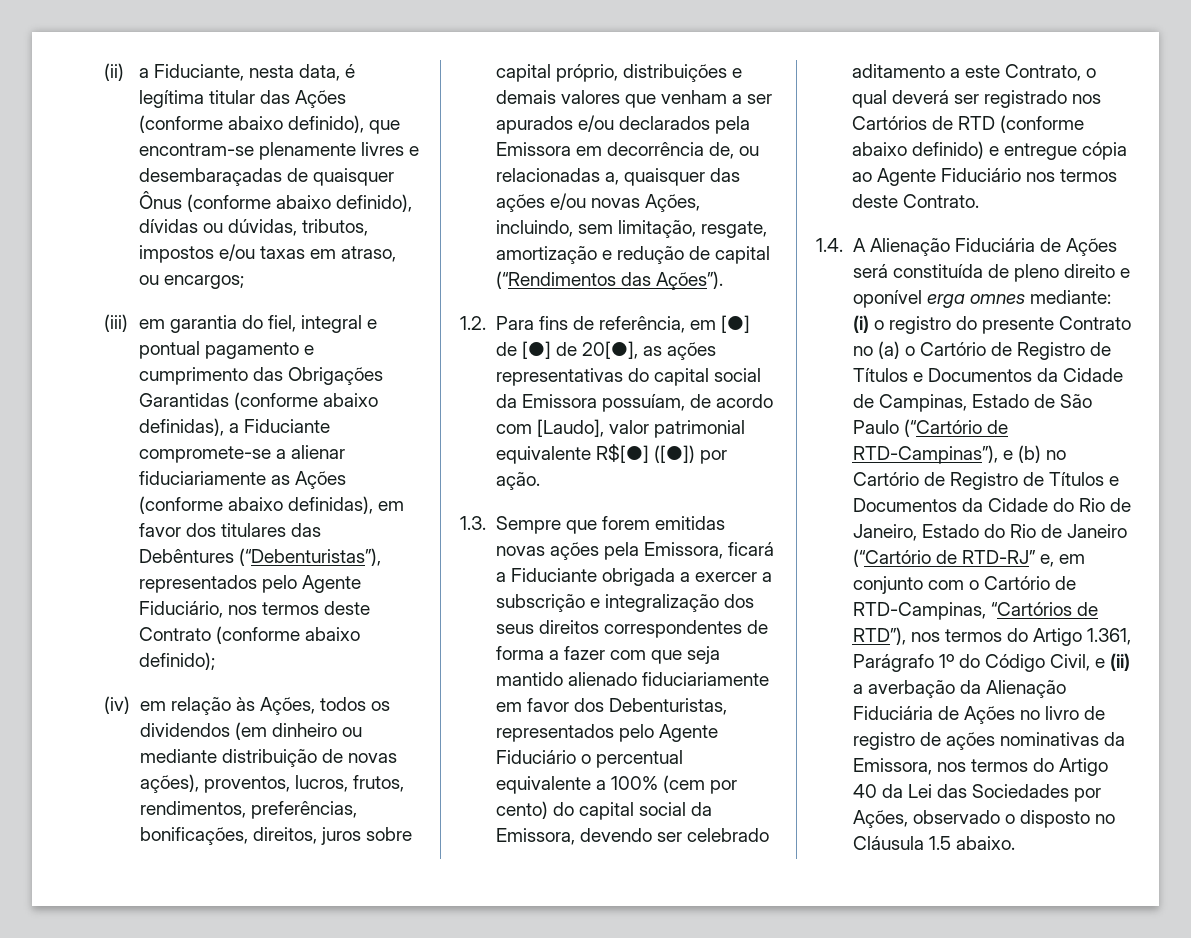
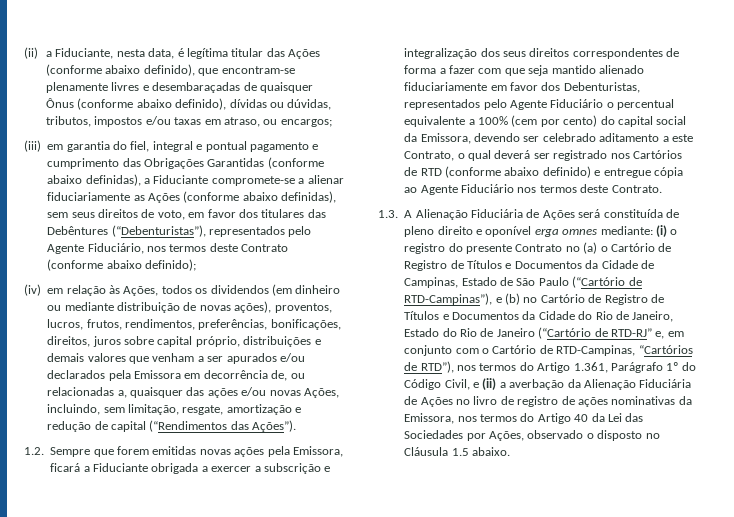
(373, 505) none -> [47,209,185,220] sem seus direitos de voto,
[495,315,751,333] [495,341,717,360] [495,368,761,386] [495,394,774,412] [495,419,745,438] [495,444,727,464] [495,472,540,490] [460,516,486,530] Para fins de referência, em [●] de [●] de 20[●], as ações representativas do capital social da Emissora possuíam, de acordo com [Laudo], valor patrimonial equivalente R$[●] ([●]) por ação. // 1.3. -> (44, 451) none
[816,238,843,252] 1.4. -> [378,210,398,218] 1.3.

